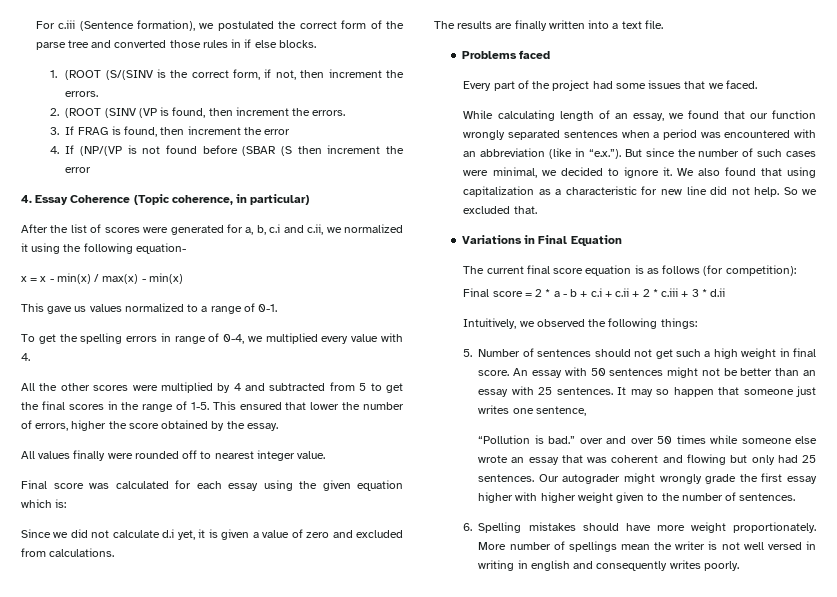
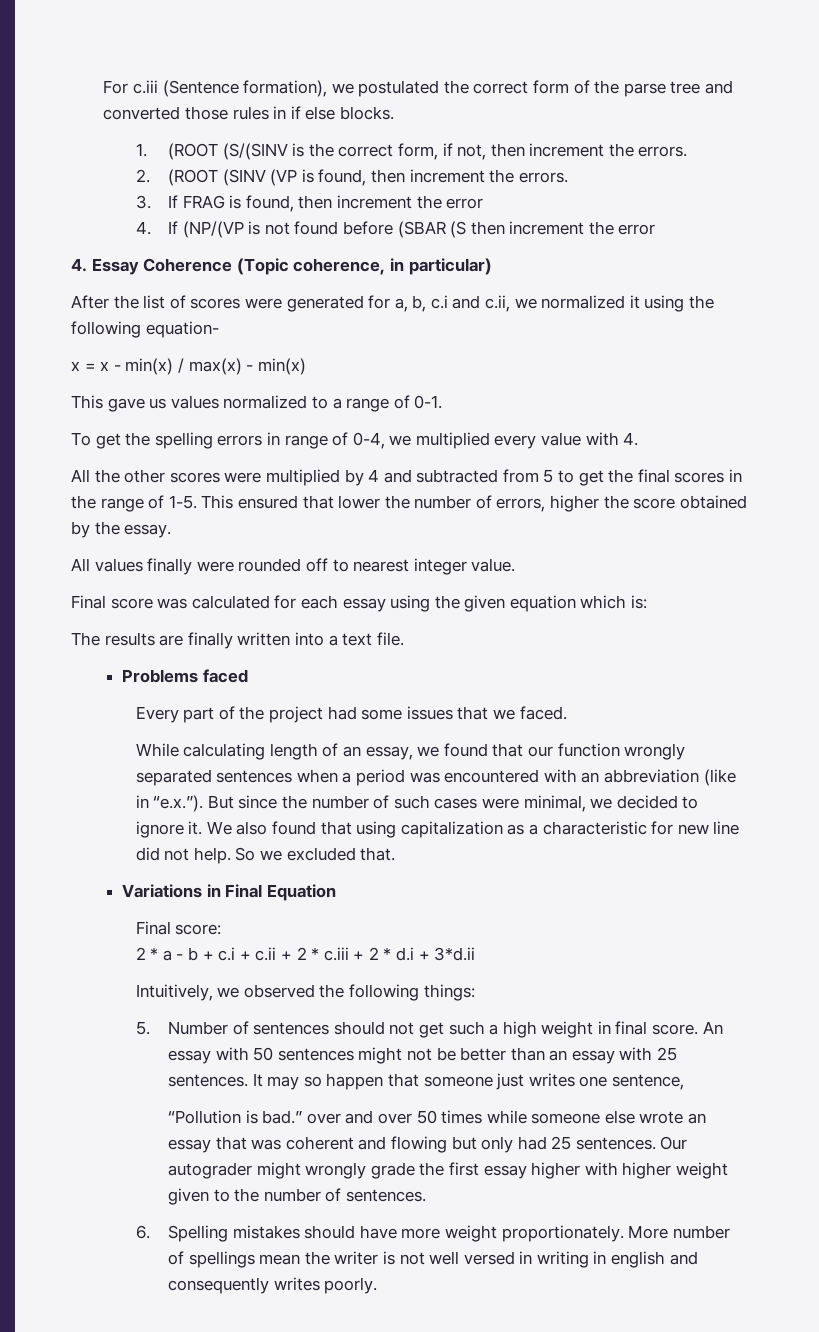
[21,529,403,540] [21,548,115,557] // Since we did not calculate d.i yet, it is given a value of zero and excluded from calculations. -> (648, 602) none
[463,265,796,276] [463,288,532,297] The current final score equation is as follows (for competition): // Final score = -> [135,921,222,935] Final score: //
[691,288,726,297] 3 * d.ii -> [368,947,476,961] 2 * d.i + 3*d.ii

